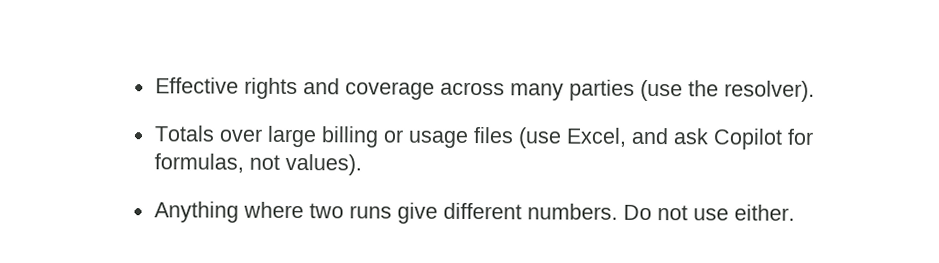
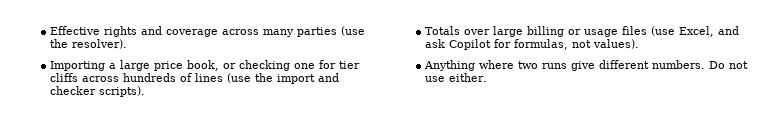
(815, 91) none -> [50,60,361,71] [50,73,340,84] [50,86,146,97] // Importing a large price book, or checking one for tier cliffs across hundreds of lines (use the import and checker scripts).

